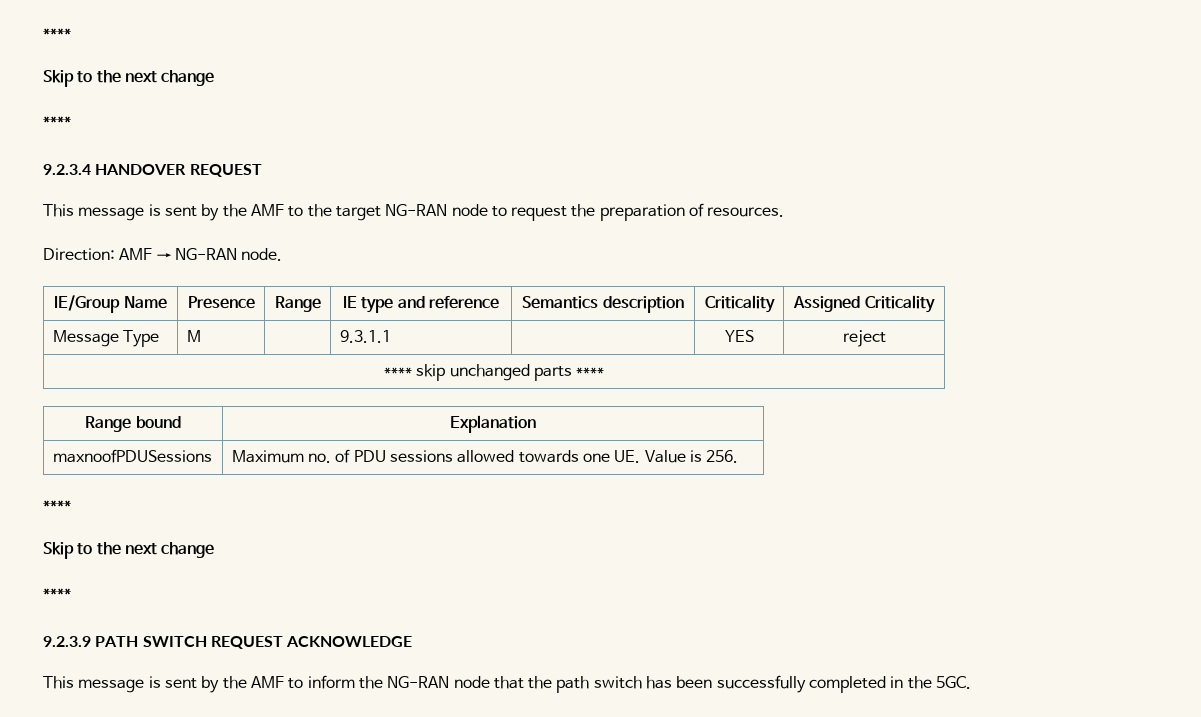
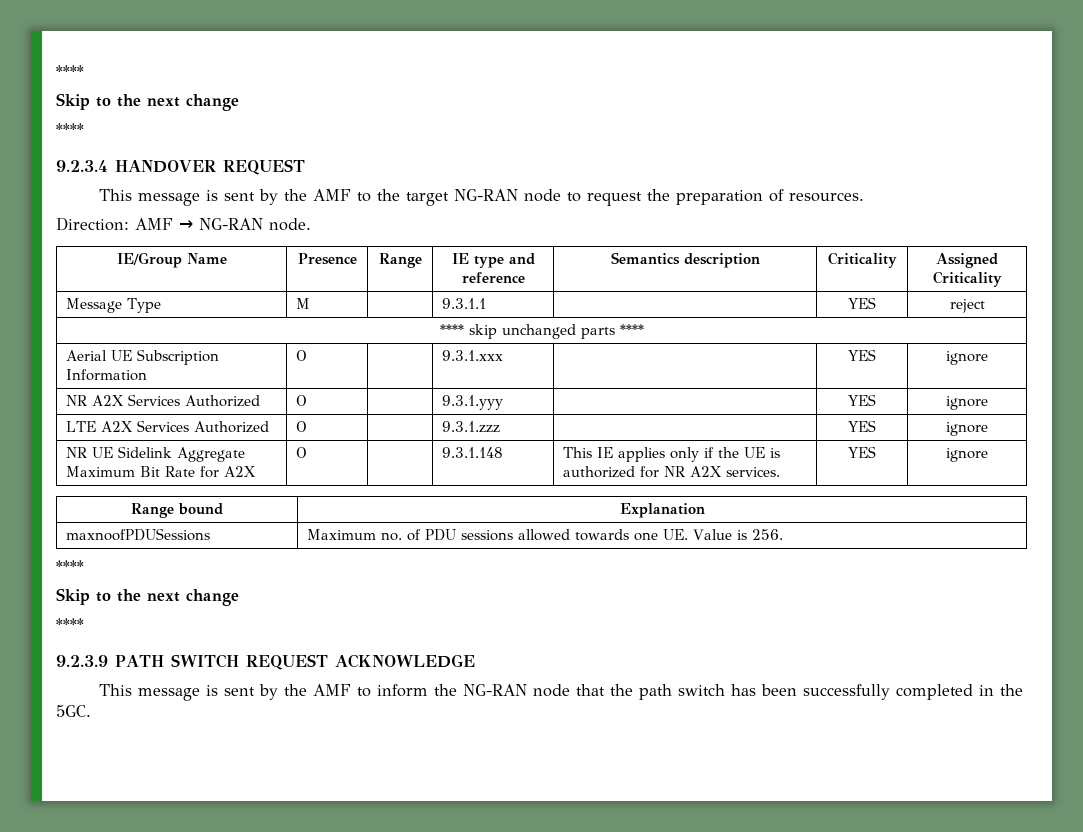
(605, 371) none -> [66,349,220,365] [66,369,148,381] [296,350,308,361] [442,350,504,361] [848,349,876,361] [946,351,988,365] [66,394,261,407] [296,395,308,406] [442,395,504,410] [848,394,876,406] [946,396,988,410] [66,420,270,433] [296,421,308,432] [442,421,501,433] [848,420,876,432] [946,422,988,436] [66,446,246,462] [66,466,257,478] [296,447,308,458] [442,447,504,458] [563,447,781,462] [563,466,781,478] [848,446,876,458] [946,448,988,462] // Aerial UE Subscription Information | O | | 9.3.1.xxx | | YES | ignore // NR A2X Services Authorized | O | | 9.3.1.yyy | | YES | ignore // LTE A2X Services Authorized | O | | 9.3.1.zzz | | YES | ignore // NR UE Sidelink Aggregate Maximum Bit Rate for A2X | O | | 9.3.1.148 | This IE applies only if the UE is authorized for NR A2X services. | YES | ignore

